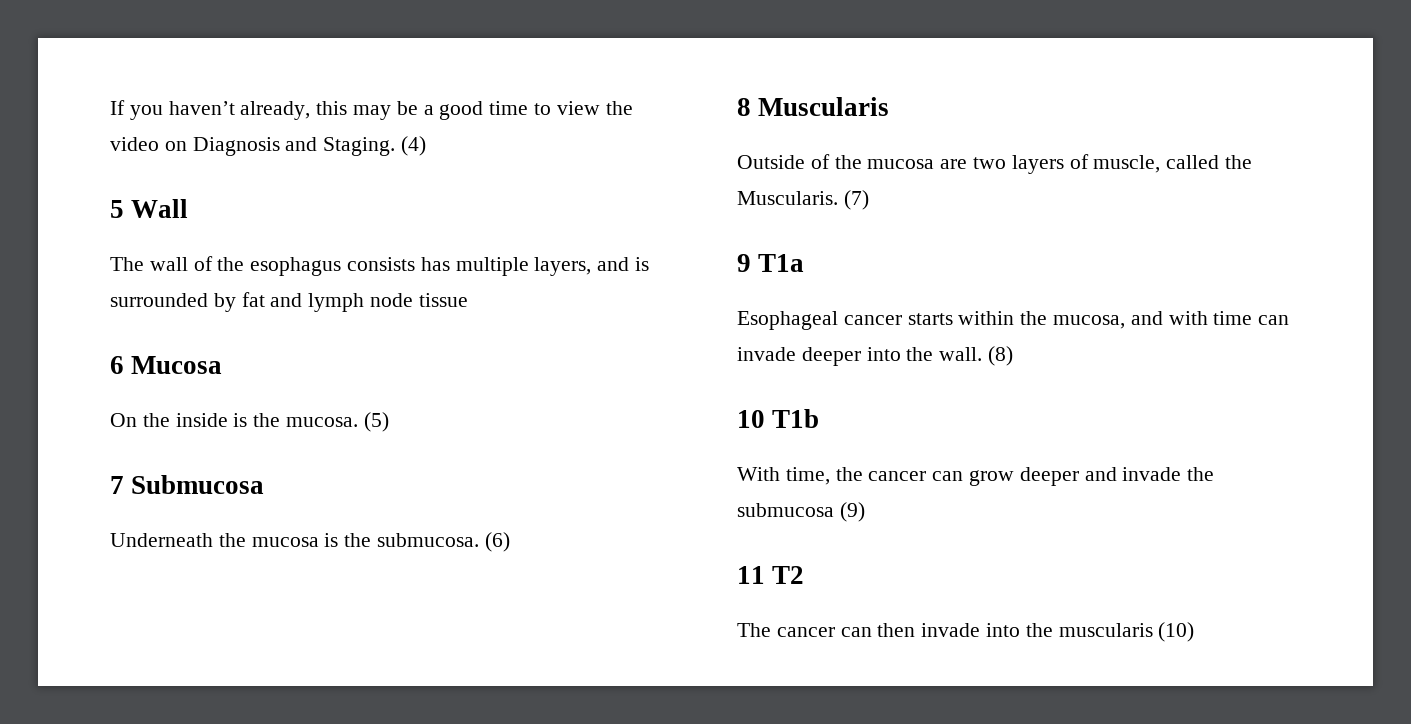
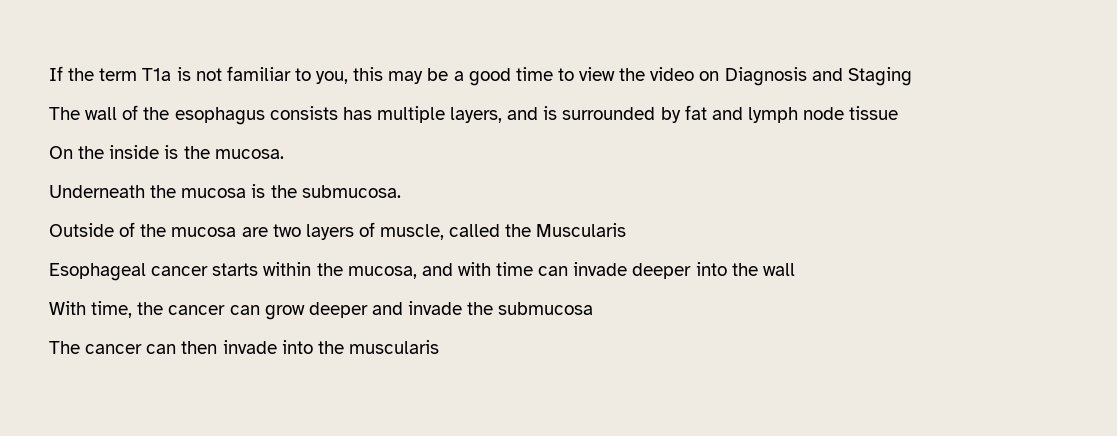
[129,101,311,120] you haven’t already, -> [68,66,349,84] the term T1a is not familiar to you,
[323,136,427,156] [110,199,189,218] Staging. (4) // 5 Wall -> [847,67,912,86] Staging
[110,356,223,374] // 6 Mucosa -> (899, 113) none
[363,412,389,432] [110,475,265,494] (5) // 7 Submucosa -> (284, 154) none
[484,532,510,552] [737,97,890,116] (6) // 8 Muscularis -> (401, 191) none
[737,190,869,210] [737,254,805,272] Muscularis. (7) // 9 T1a -> [536,223,627,237] Muscularis
[939,346,1014,366] [737,409,820,428] wall. (8) // 10 T1b -> [762,263,795,276] wall
[839,502,865,522] [737,566,805,584] (9) // 11 T2 -> (594, 308) none
[1158,622,1195,642] (10) -> (439, 347) none

